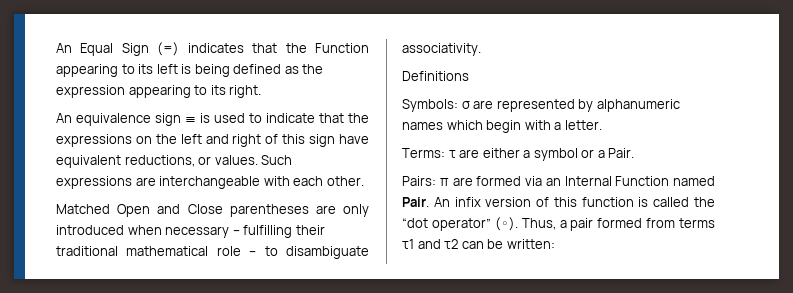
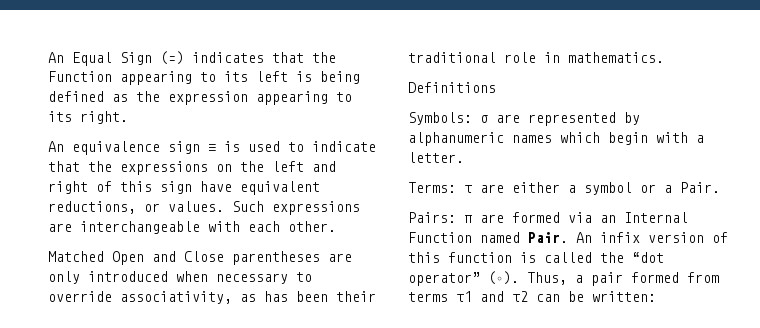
[232,225,325,238] [56,246,369,259] [402,43,481,56] – fulfilling their traditional mathematical role – to disambiguate associativity. -> [296,272,312,282] [48,291,376,304] [408,52,664,63] to override associativity, as has been their traditional role in mathematics.

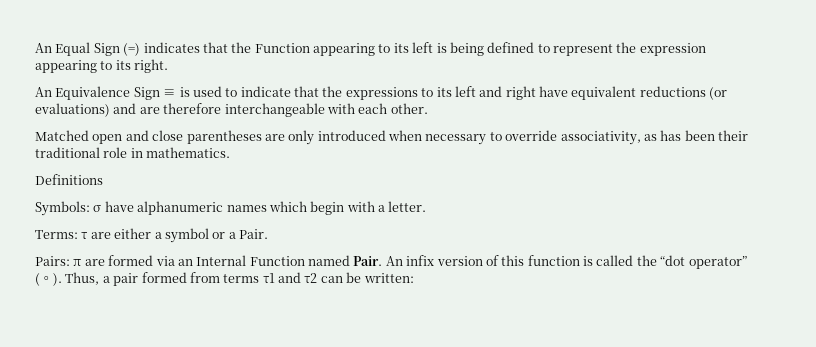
[112,94,128,102] as -> [537,44,613,56] to represent
[72,141,200,155] equivalence sign -> [55,86,160,100] Equivalence Sign
[216,161,264,172] on the -> [421,87,452,97] to its
[96,181,320,195] [48,201,360,215] [48,223,72,232] of this sign have equivalent reductions, or values. Such expressions are -> [539,86,728,100] [35,103,222,117] have equivalent reductions (or evaluations) and are therefore
[112,251,224,265] Open and Close -> [92,130,184,144] open and close
[496,112,640,126] are represented by -> [104,201,134,212] have

